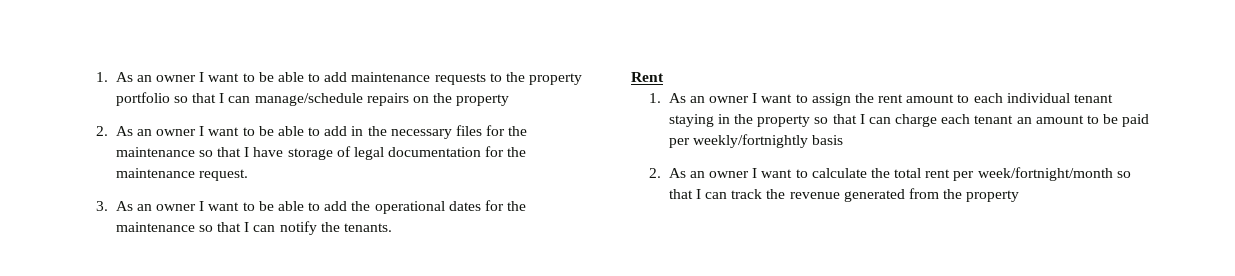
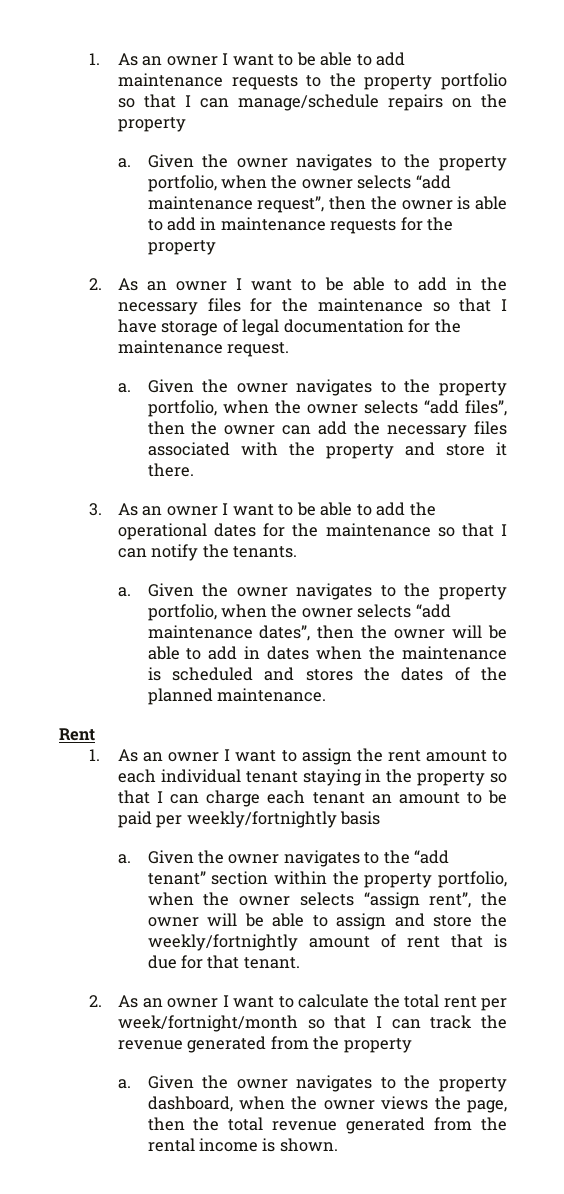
(510, 100) none -> [118,154,507,171] [147,175,451,192] [147,196,508,213] [147,217,454,234] [147,240,216,255] // a. Given the owner navigates to the property portfolio, when the owner selects “add maintenance request”, then the owner is able to add in maintenance requests for the property
(248, 175) none -> [118,379,507,396] [147,400,507,417] [147,421,507,438] [147,442,507,459] [147,463,194,477] // a. Given the owner navigates to the property portfolio, when the owner selects “add files”, then the owner can add the necessary files associated with the property and store it there.
(392, 227) none -> [118,583,507,600] [147,604,451,621] [147,625,507,641] [147,646,507,660] [147,667,508,681] [147,688,326,705] // a. Given the owner navigates to the property portfolio, when the owner selects “add maintenance dates”, then the owner will be able to add in dates when the maintenance is scheduled and stores the dates of the planned maintenance.
(844, 140) none -> [118,850,450,867] [147,871,507,888] [147,892,508,909] [147,913,507,930] [147,934,508,951] [147,955,300,969] // a. Given the owner navigates to the “add tenant” section within the property portfolio, when the owner selects “assign rent”, the owner will be able to assign and store the weekly/fortnightly amount of rent that is due for that tenant.
(1020, 196) none -> [118,1075,507,1092] [147,1096,507,1113] [147,1117,507,1134] [147,1138,338,1152] // a. Given the owner navigates to the property dashboard, when the owner views the page, then the total revenue generated from the rental income is shown.

